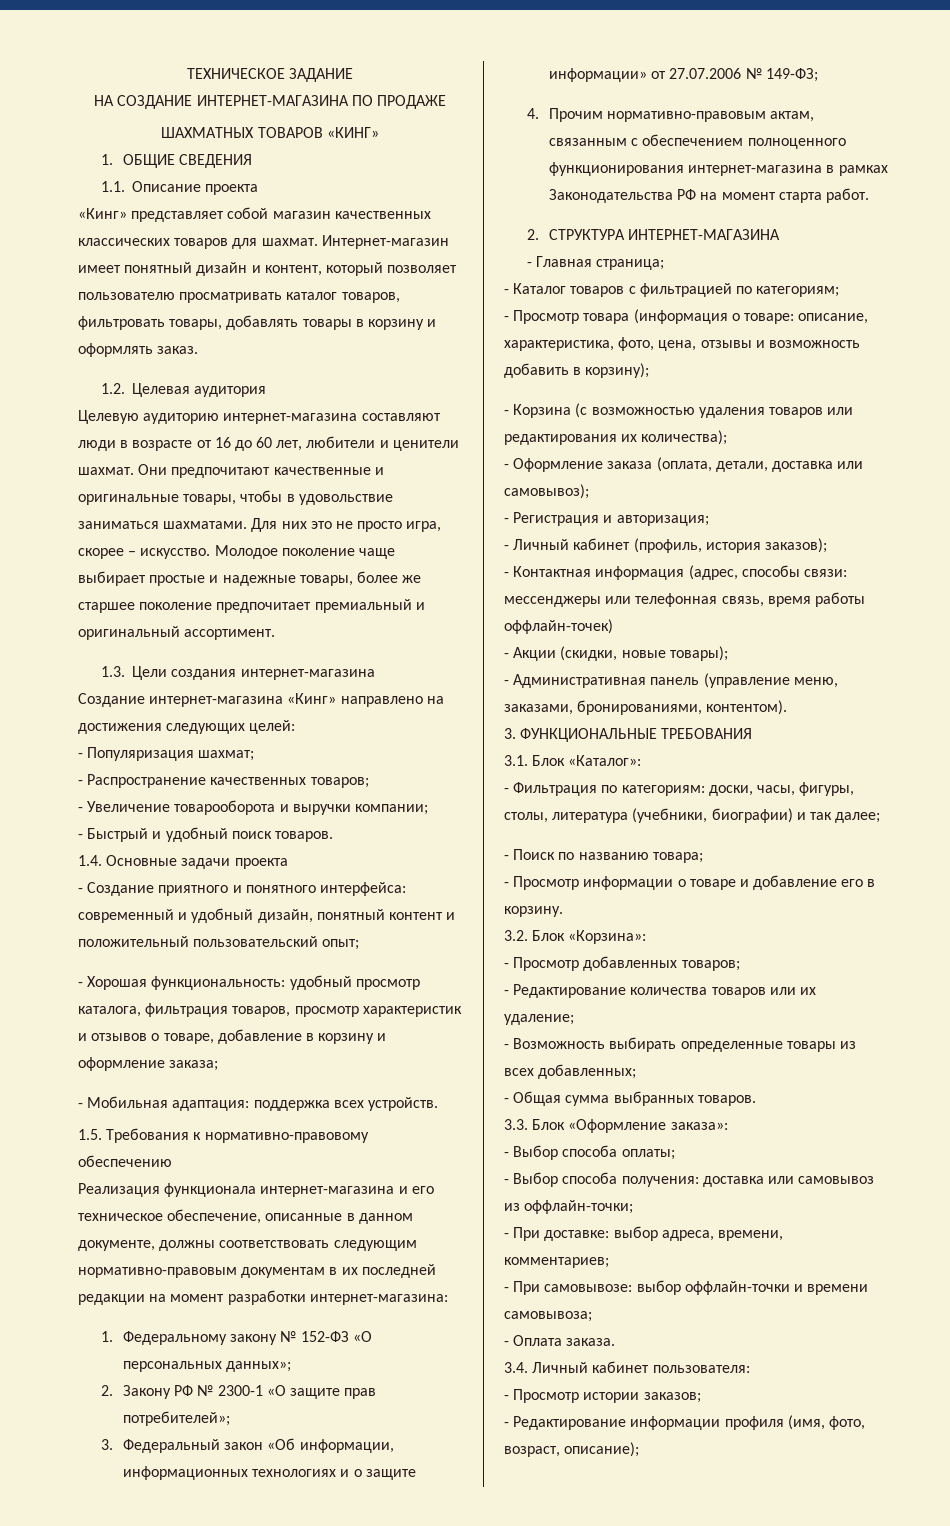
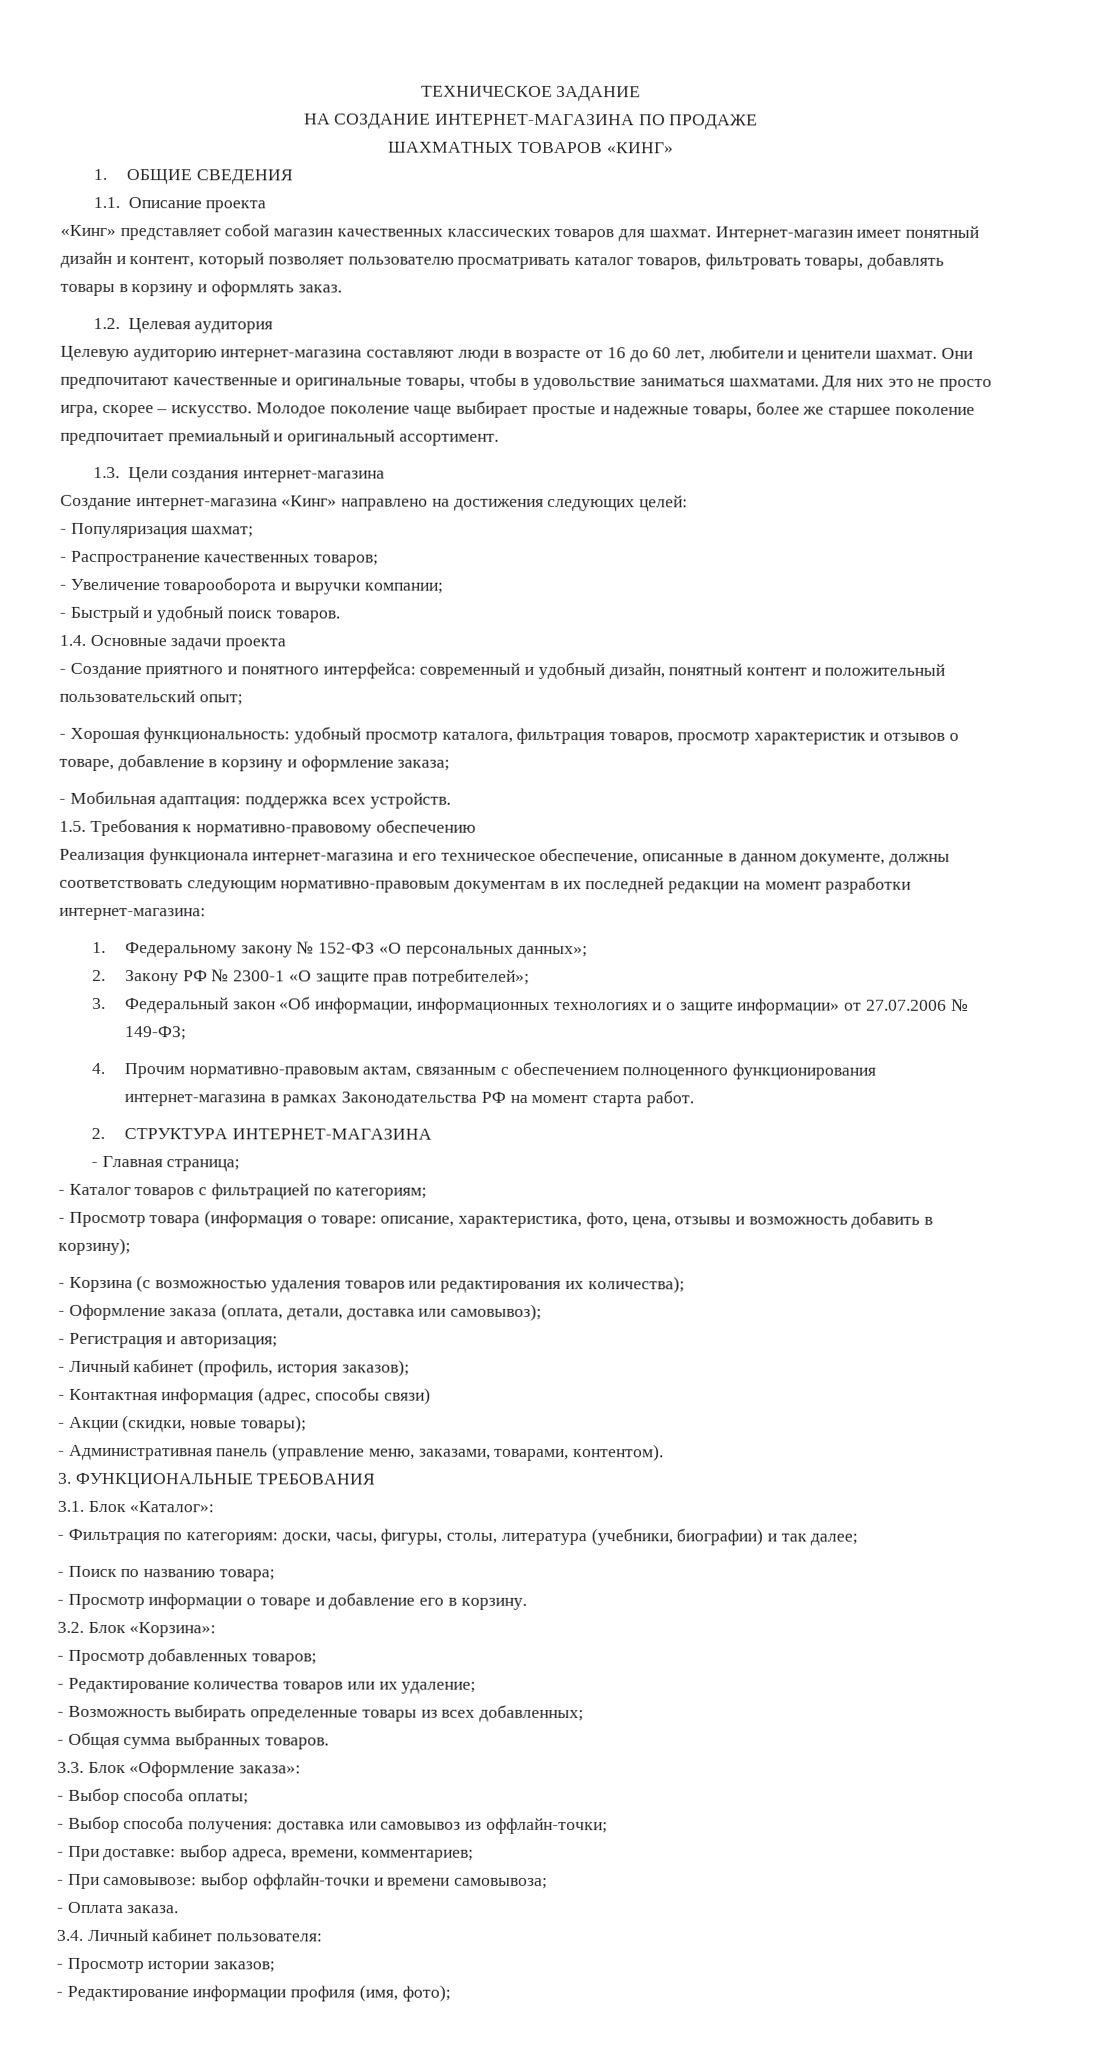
[803,569,847,577] [504,592,865,607] [504,619,613,634] связи: мессенджеры или телефонная связь, время работы оффлайн-точек) -> [383,1387,431,1405] связи)
[577,700,703,715] бронированиями, -> [494,1448,570,1462] товарами,
[828,1416,865,1430] [504,1442,640,1457] фото, возраст, описание); -> [401,1984,451,2002] фото);

